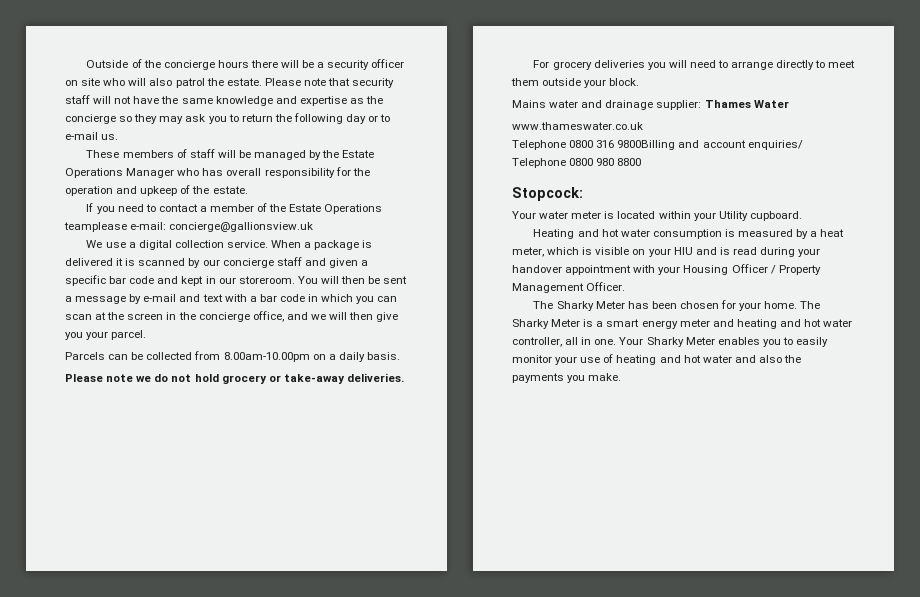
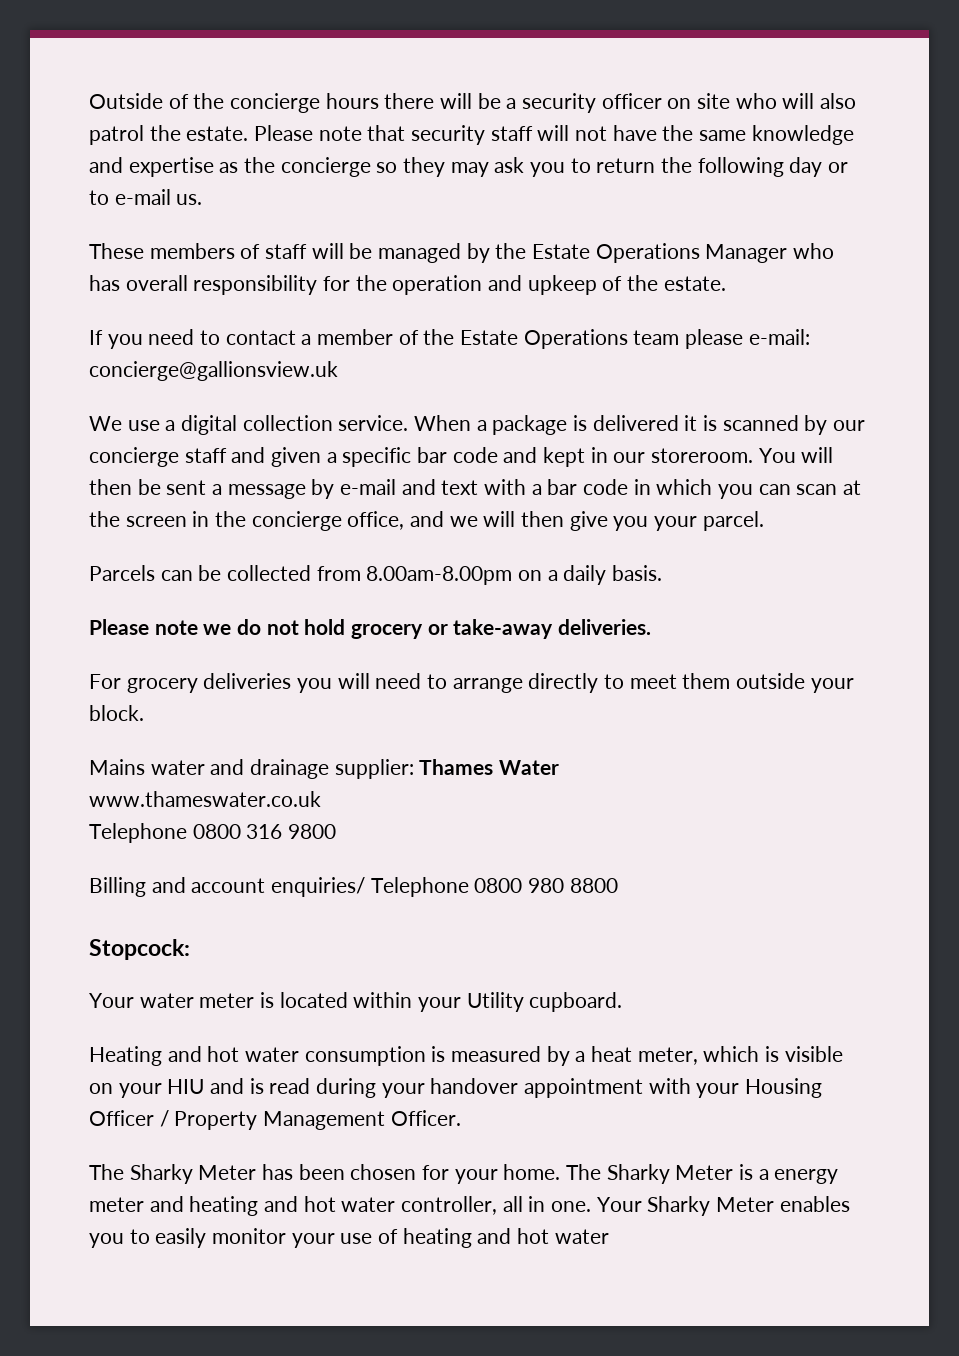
[64,222,127,232] teamplease -> [633,329,744,349] team please
[223,352,310,362] 8.00am-10.00pm -> [366,566,513,585] 8.00am-8.00pm
[617,140,676,150] 9800Billing -> [288,824,337,839] [89,877,146,897] 9800 // Billing
[606,319,640,327] smart -> (769, 1174) none
[734,355,802,363] [512,373,622,383] and also the payments you make. -> (609, 1236) none

